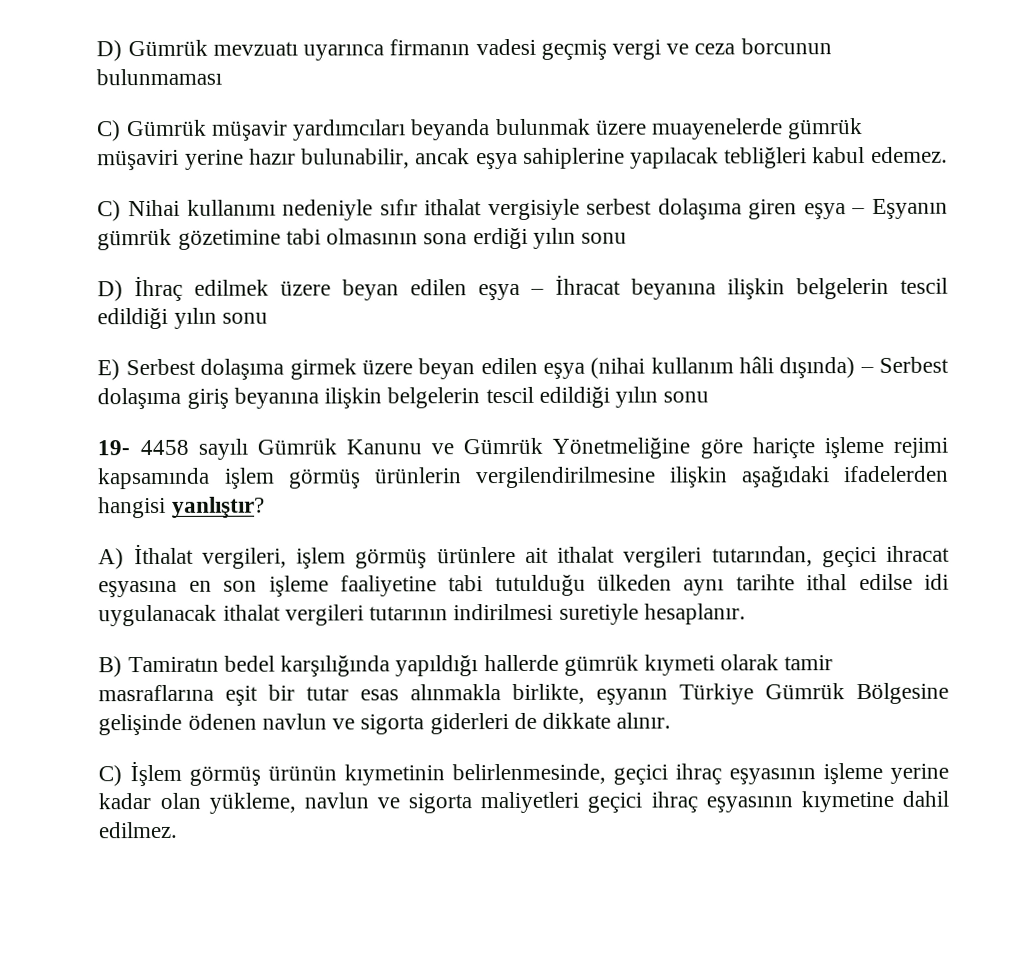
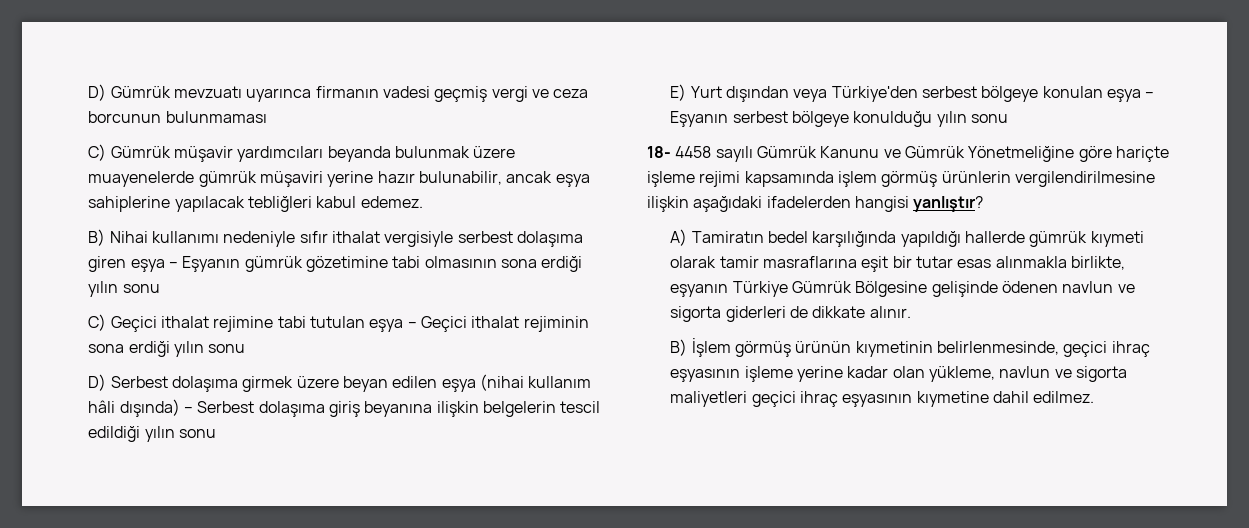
[97,200,122,222] C) -> [88,229,106,246] B)
[97,274,948,302] [97,307,268,330] [97,359,121,381] D) İhraç edilmek üzere beyan edilen eşya – İhracat beyanına ilişkin belgelerin tescil edildiği yılın sonu // E) -> [88,314,589,332] [88,341,246,357] [88,374,107,391] C) Geçici ithalat rejimine tabi tutulan eşya – Geçici ithalat rejiminin sona erdiği yılın sonu // D)
[97,440,131,456] 19- -> [670,84,1155,102] [670,111,1008,127] [647,146,671,158] E) Yurt dışından veya Türkiye'den serbest bölgeye konulan eşya – Eşyanın serbest bölgeye konulduğu yılın sonu // 18-
[133,543,951,569] [98,573,950,598] [98,603,746,627] [98,656,123,678] İthalat vergileri, işlem görmüş ürünlere ait ithalat vergileri tutarından, geçici ihracat eşyasına en son işleme faaliyetine tabi tutulduğu ülkeden aynı tarihte ithal edilse idi uygulanacak ithalat vergileri tutarının indirilmesi suretiyle hesaplanır. // B) -> (688, 237) none
[98,765,123,787] C) -> [670,339,688,356] B)

